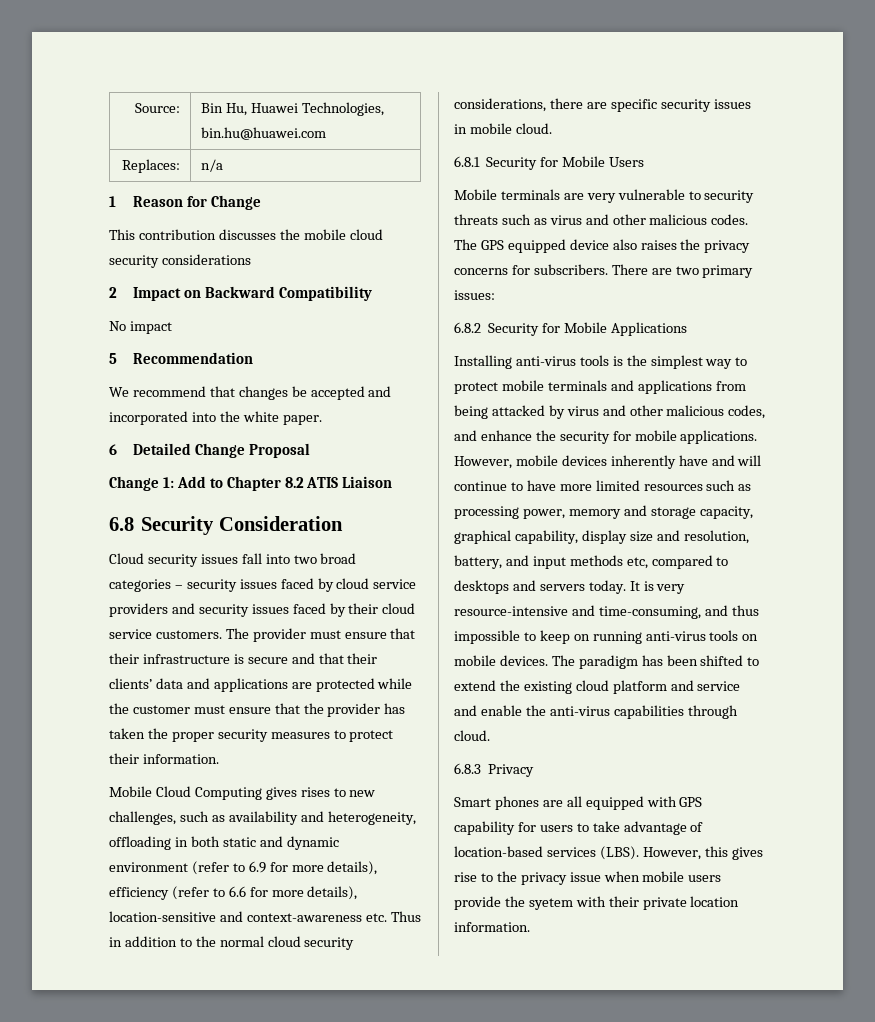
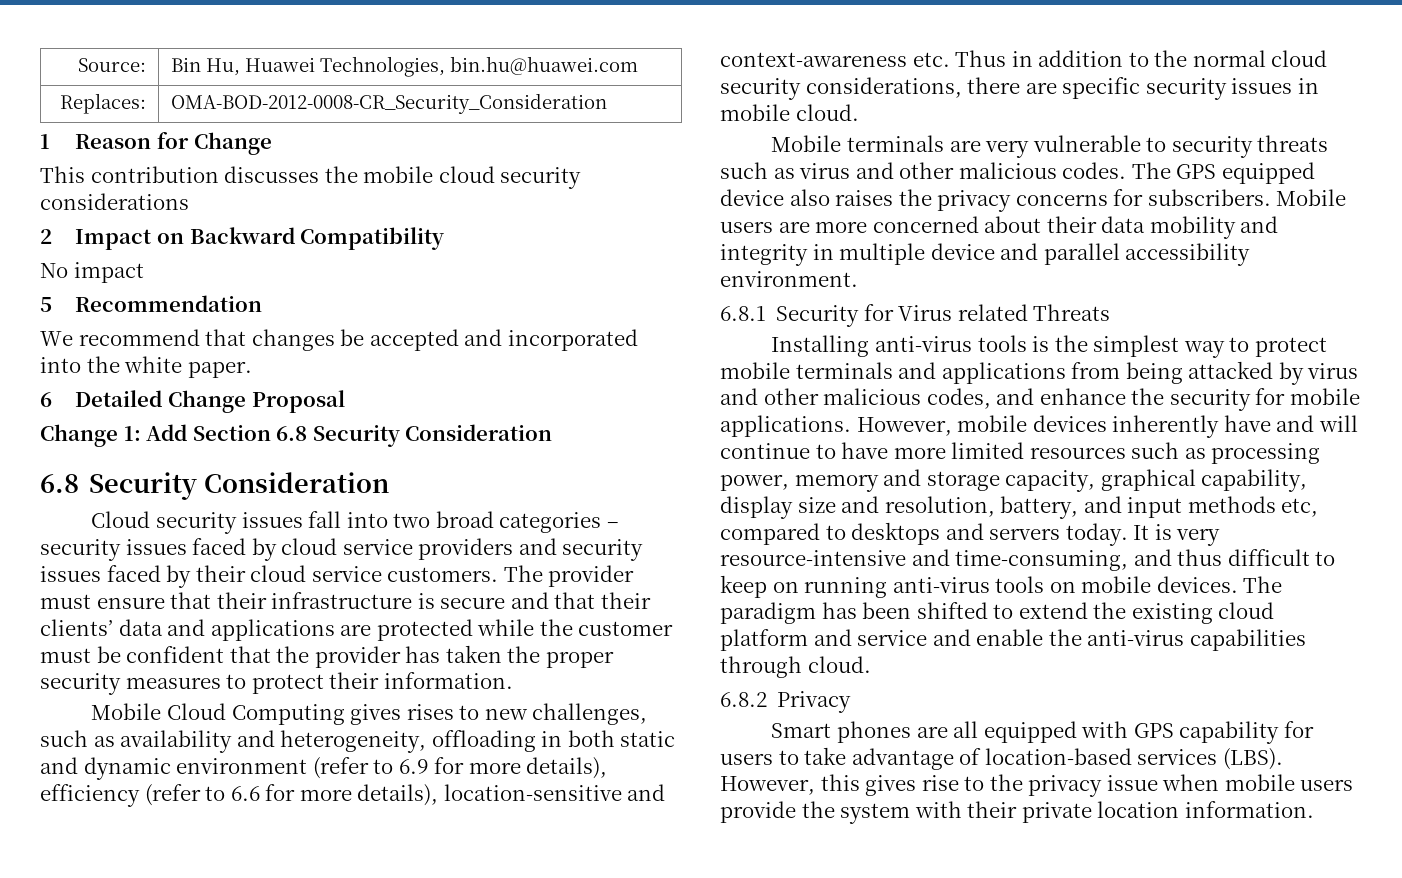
[201,159,224,172] n/a -> [171,93,608,114] OMA-BOD-2012-0008-CR_Security_Consideration
[209,476,393,491] to Chapter 8.2 ATIS Liaison -> [192,424,553,447] Section 6.8 Security Consideration
[228,707,271,714] ensure -> [96,646,225,663] be confident
[454,156,644,170] // 6.8.1 Security for Mobile Users -> (859, 112) none
[611,264,754,278] [454,290,495,300] [454,322,687,336] There are two primary issues: // 6.8.2 Security for Mobile Applications -> [1276,189,1347,206] [720,216,1279,239] [720,243,1251,266] [720,271,858,287] [720,304,1111,327] Mobile users are more concerned about their data mobility and integrity in multiple device and parallel accessibility environment. // 6.8.1 Security for Virus related Threats
[454,630,520,644] impossible -> [1227,549,1310,566] difficult
[454,763,481,774] 6.8.3 -> [720,692,767,707] 6.8.2
[528,898,573,910] syetem -> [840,803,911,824] system

